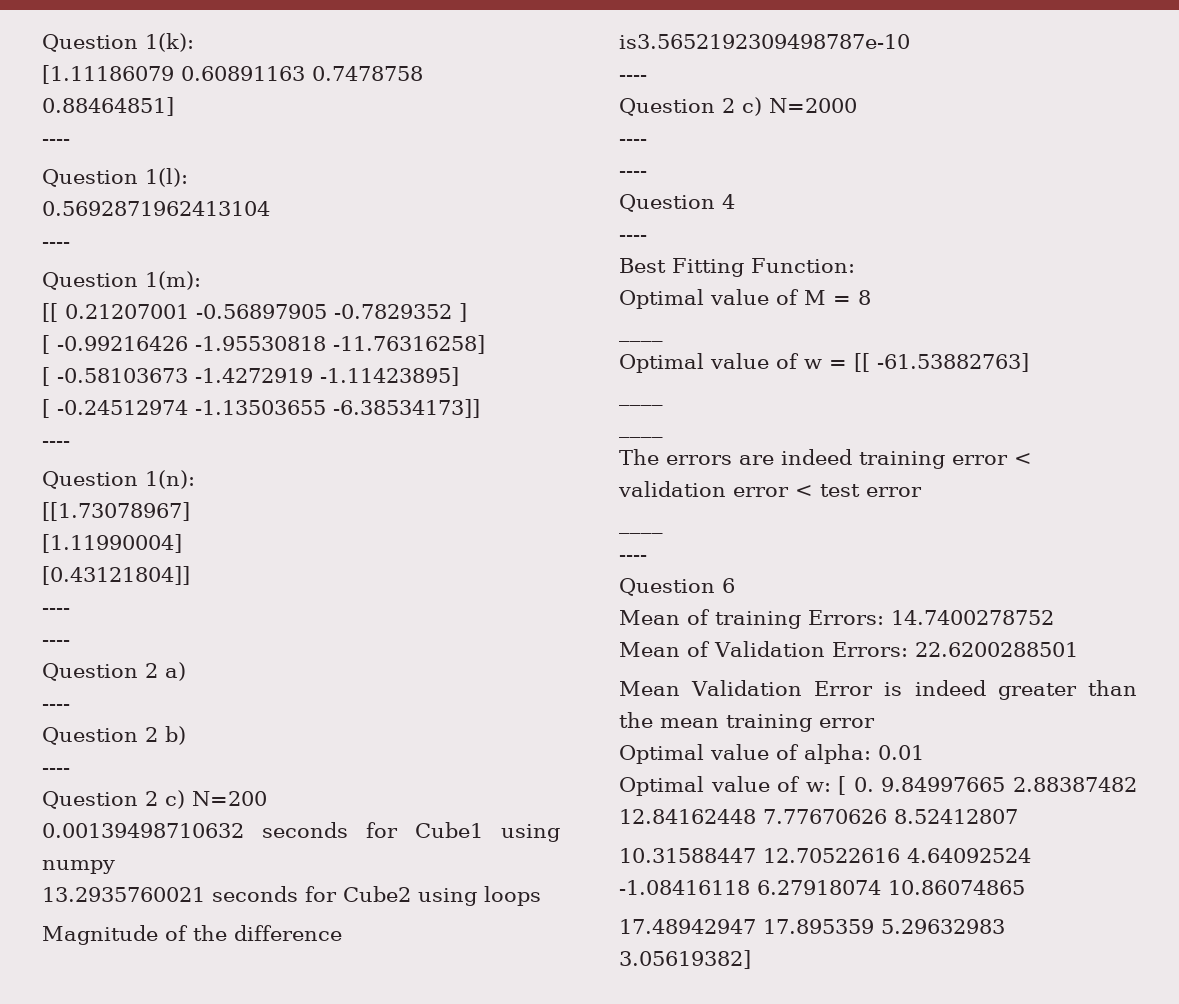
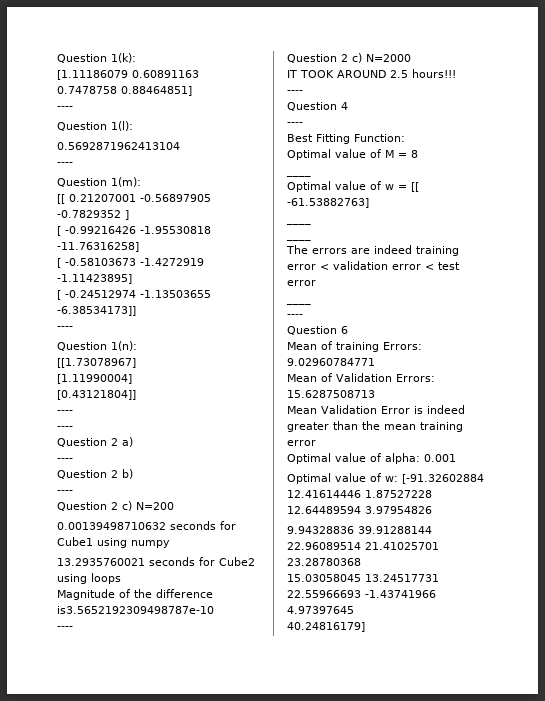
[619,139,647,145] ---- -> [287,69,456,78] IT TOOK AROUND 2.5 hours!!!
[891,610,1054,625] 14.7400278752 -> [287,358,375,366] 9.02960784771
[914,642,1078,657] 22.6200288501 -> [287,390,375,398] 15.6287508713
[878,745,924,760] 0.01 -> [424,454,456,462] 0.001
[838,776,1137,795] [619,809,1018,824] [619,848,1031,863] [619,880,1025,895] [619,919,1005,934] [619,950,751,969] [ 0. 9.84997665 2.88387482 12.84162448 7.77670626 8.52412807 // 10.31588447 12.70522616 4.64092524 -1.08416118 6.27918074 10.86074865 // 17.48942947 17.895359 5.29632983 3.05619382] -> [402,474,484,484] [287,490,432,498] [287,506,432,514] [287,526,432,534] [287,542,439,550] [287,558,361,566] [287,574,439,582] [287,590,436,598] [287,606,354,614] [287,622,365,632] [-91.32602884 12.41614446 1.87527228 12.64489594 3.97954826 // 9.94328836 39.91288144 22.96089514 21.41025701 23.28780368 // 15.03058045 13.24517731 22.55966693 -1.43741966 4.97397645 // 40.24816179]

